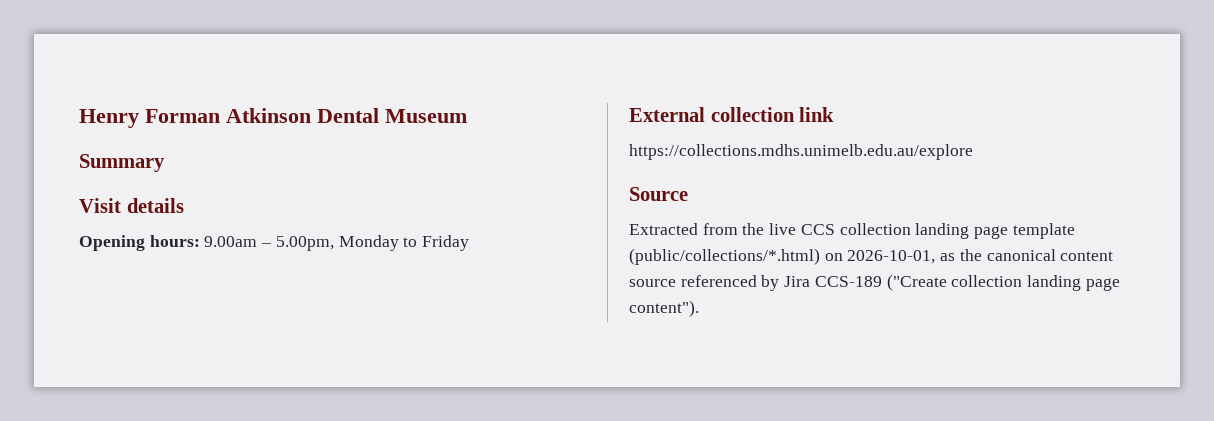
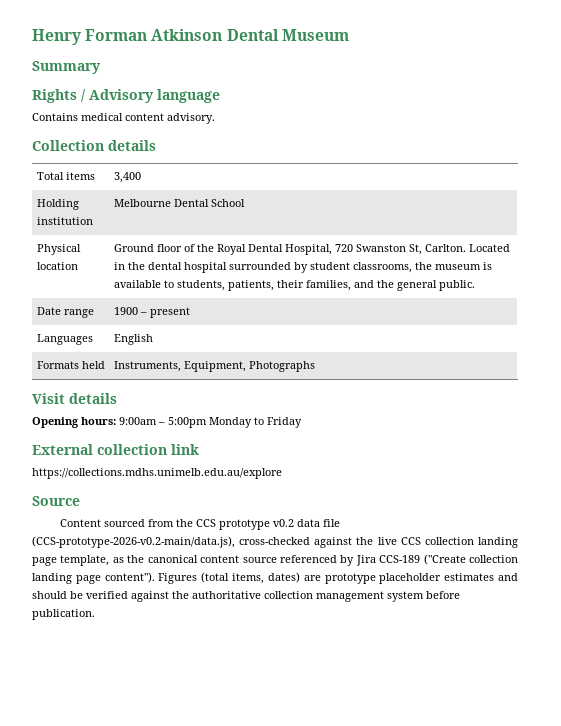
(165, 163) none -> [32,89,220,103] [32,113,215,124] [32,140,156,151] [36,172,95,180] [113,172,141,183] [36,199,79,210] [36,217,93,225] [113,199,245,207] [36,244,81,255] [36,262,78,270] [113,244,510,255] [113,262,492,273] [113,280,475,291] [36,307,94,318] [113,307,190,318] [36,334,93,345] [113,334,153,345] [36,361,105,369] [113,361,315,372] // Rights / Advisory language // Contains medical content advisory. // Collection details // Total items | 3,400 // Holding institution | Melbourne Dental School // Physical location | Ground floor of the Royal Dental Hospital, 720 Swanston St, Carlton. Located in the dental hospital surrounded by student classrooms, the museum is available to students, patients, their families, and the general public. // Date range | 1900 – present // Languages | English // Formats held | Instruments, Equipment, Photographs
[204,236,334,251] 9.00am – 5.00pm, -> [119,417,207,428] 9:00am – 5:00pm
[629,223,738,235] Extracted from -> [59,519,340,530] [32,536,353,548] Content sourced from the CCS prototype v0.2 data file (CCS-prototype-2026-v0.2-main/data.js), cross-checked against
[1012,223,1075,239] [629,248,936,265] template (public/collections/*.html) on 2026-10-01, -> [60,555,110,566] template,
(699, 308) none -> [158,572,518,584] [32,591,460,602] [32,609,95,620] Figures (total items, dates) are prototype placeholder estimates and should be verified against the authoritative collection management system before publication.

